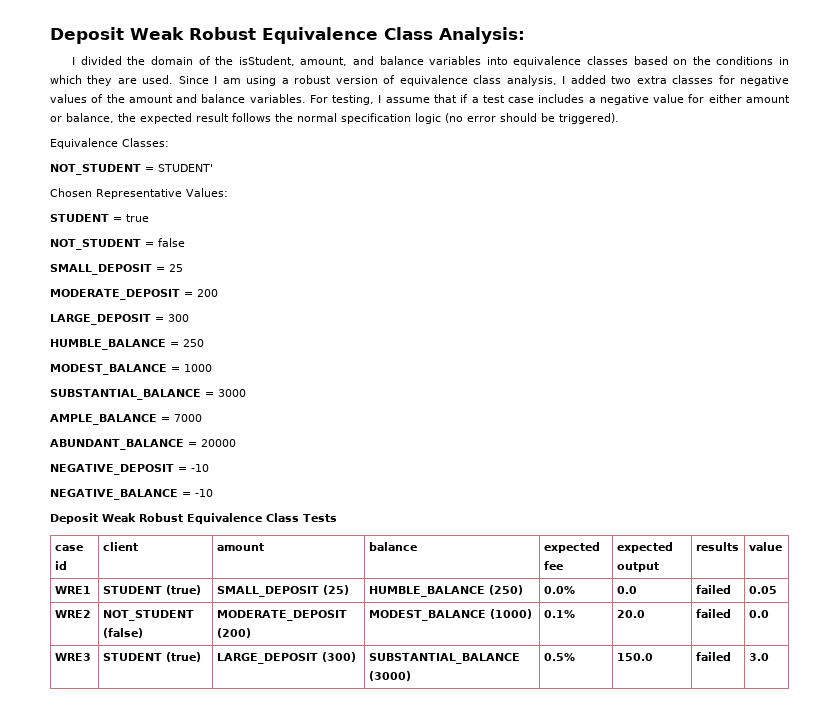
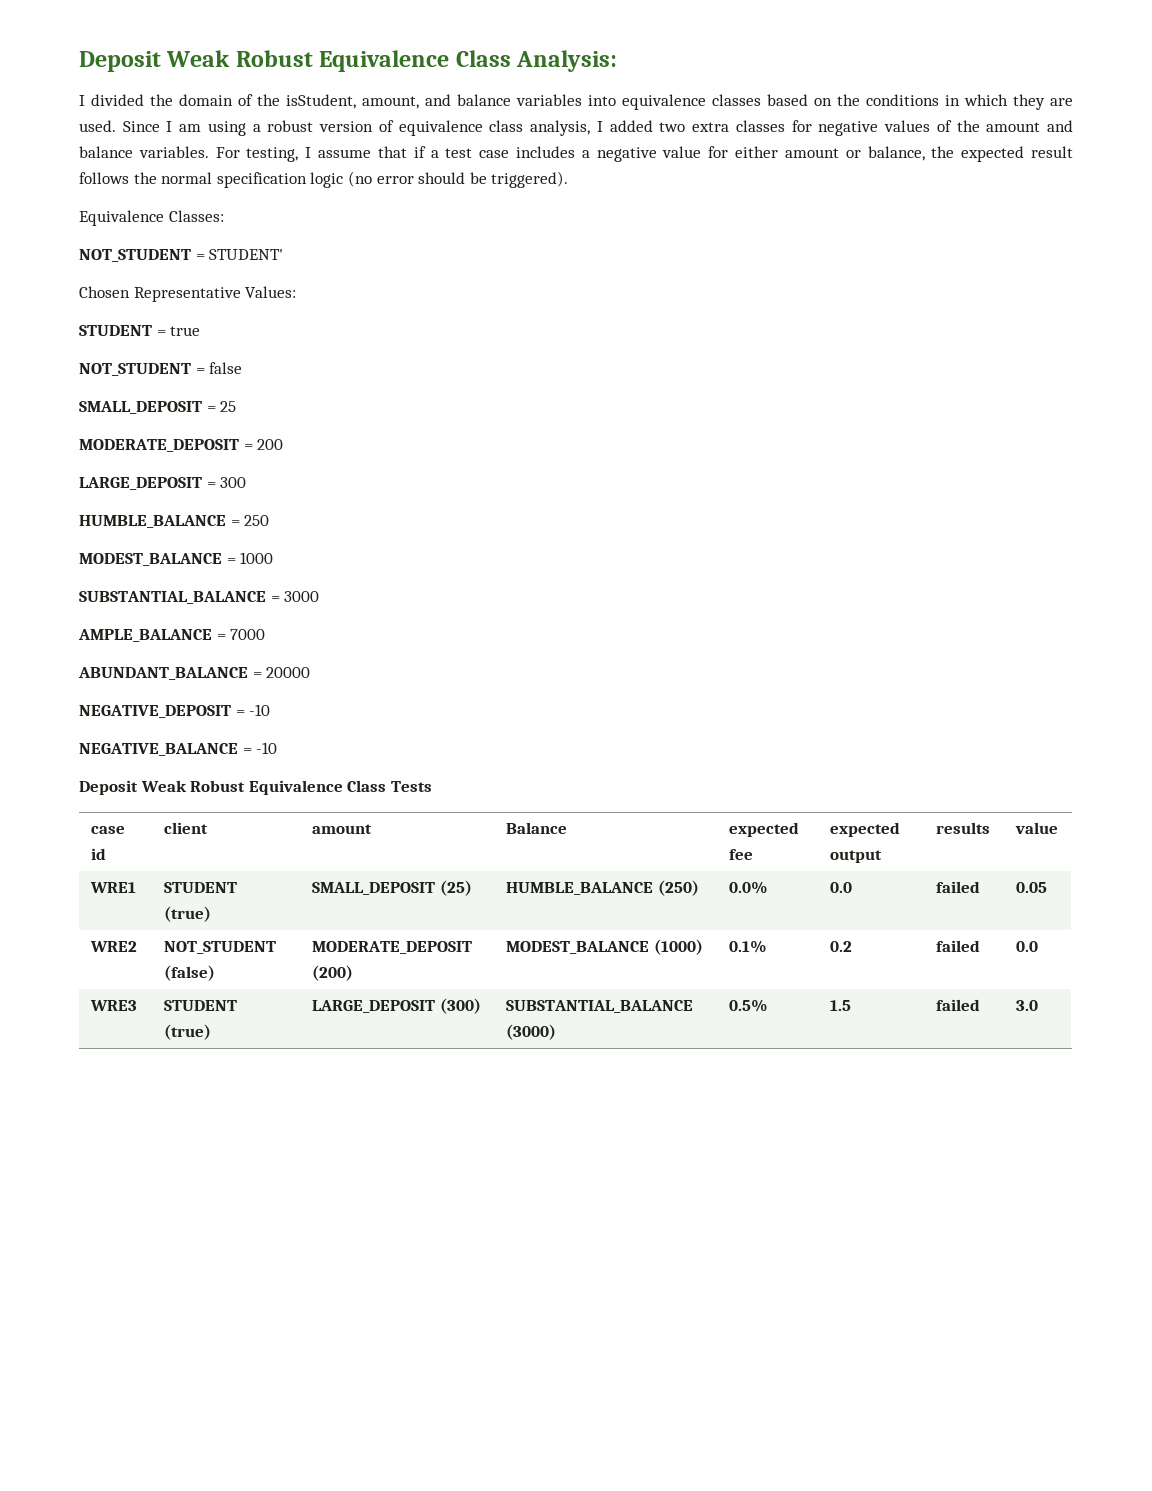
[368,542,417,551] balance -> [506,822,568,834] Balance
[616,610,645,618] 20.0 -> [830,941,853,952] 0.2
[616,653,653,661] 150.0 -> [830,1000,852,1011] 1.5

